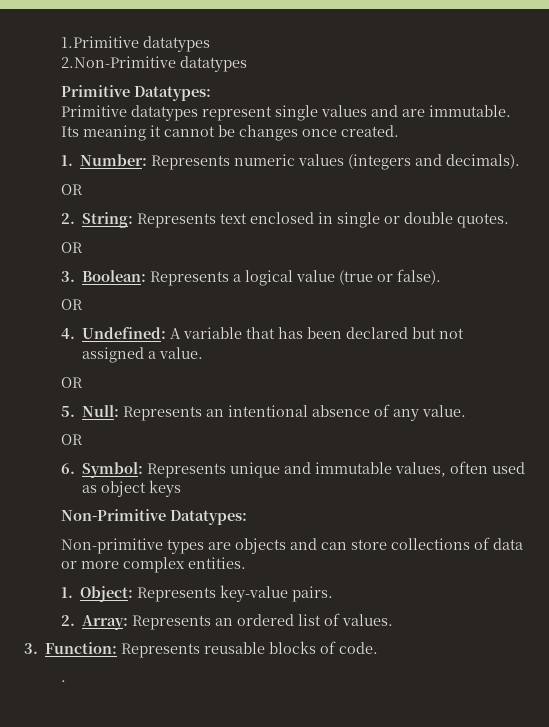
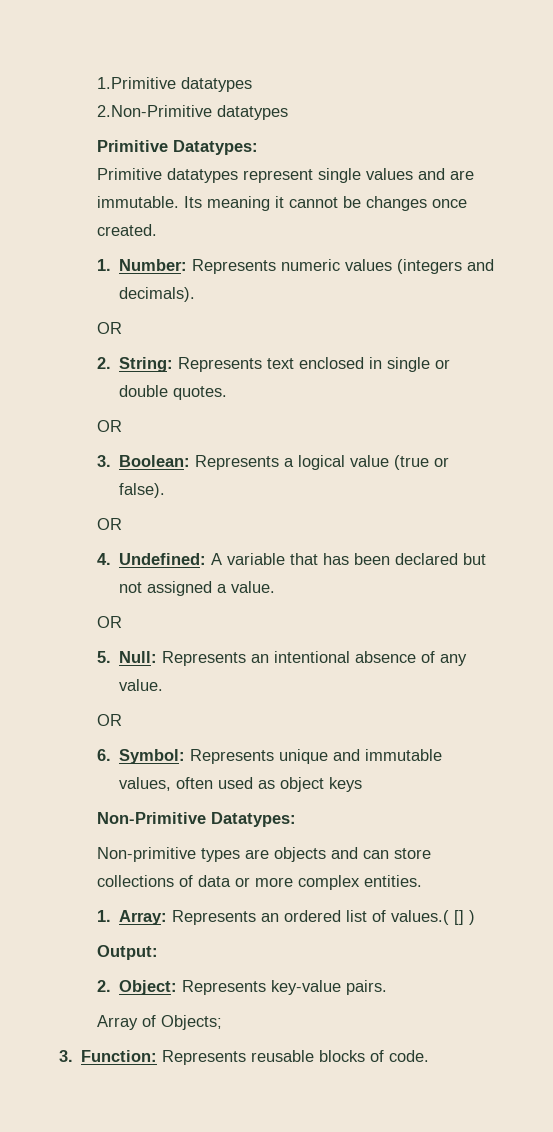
[79,585,333,602] [60,615,75,626] Object: Represents key-value pairs. // 2. -> (111, 916) none
[341,614,393,626] values. -> [390,910,475,925] [96,945,158,960] [96,980,387,995] [96,1015,222,1030] values.( [] ) // Output: // 2. Object: Represents key-value pairs. // Array of Objects;
[60,680,66,682] // . -> (430, 1056) none

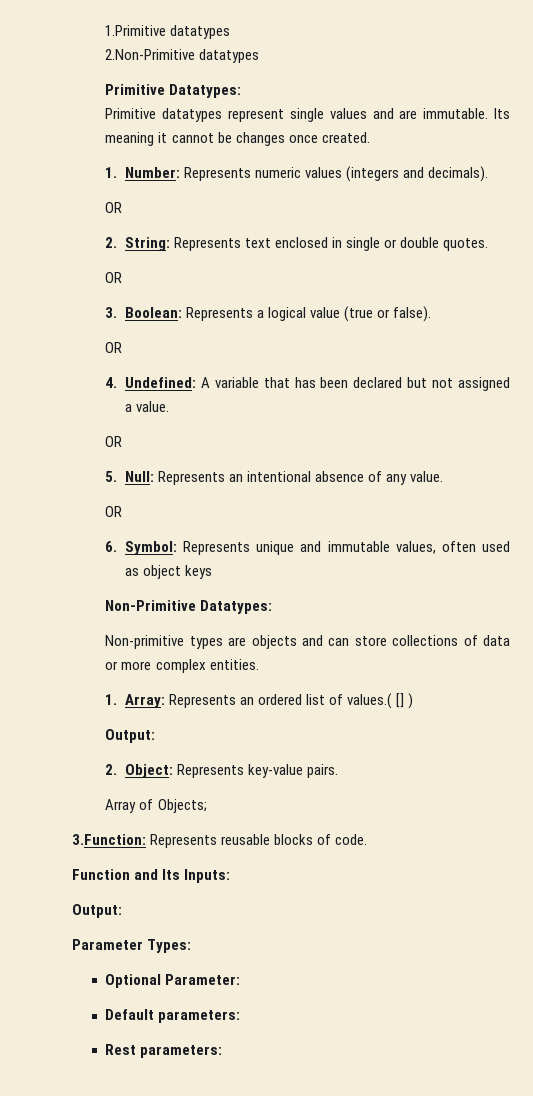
[59,1050,158,1062] 3. Function: -> [72,834,146,845] 3.Function:
(430, 1056) none -> [72,869,231,883] [72,904,122,918] [72,939,192,953] [105,974,241,988] [105,1009,241,1023] [105,1044,223,1058] // Function and Its Inputs: // Output: // Parameter Types: // Optional Parameter: // Default parameters: // Rest parameters:

